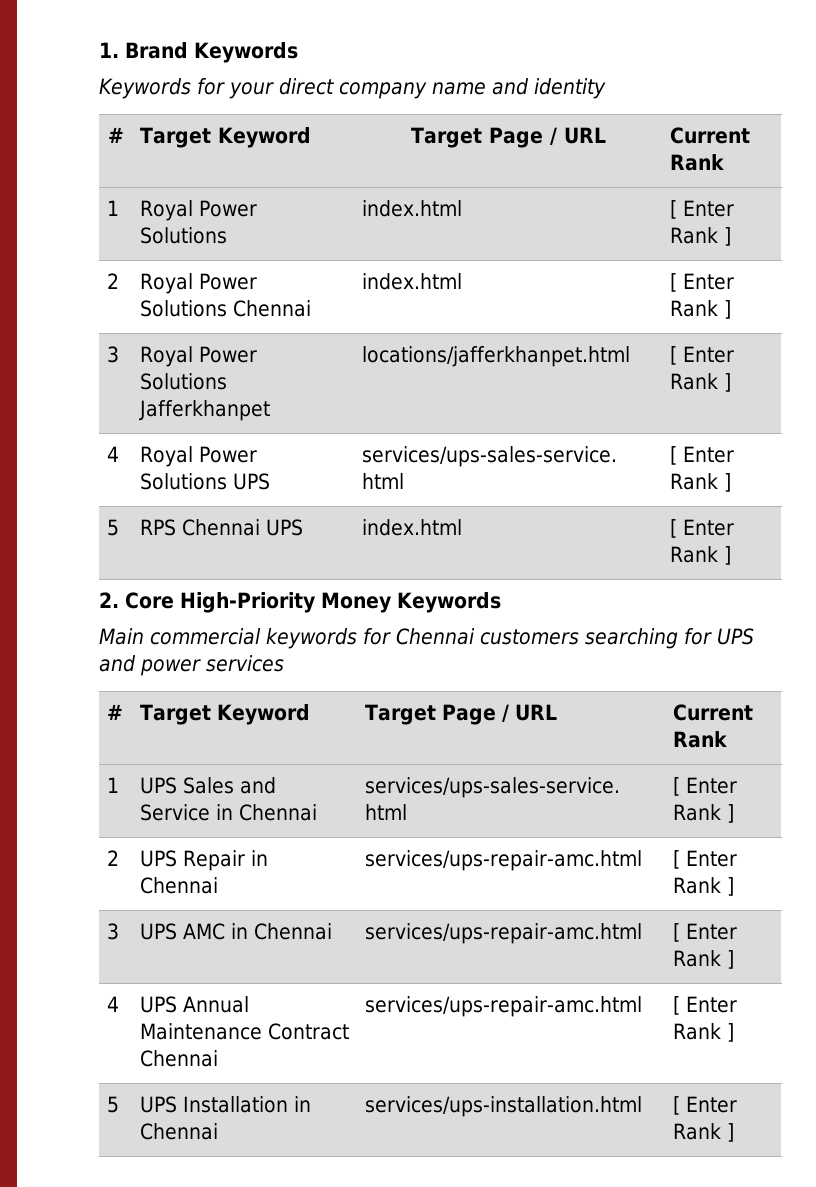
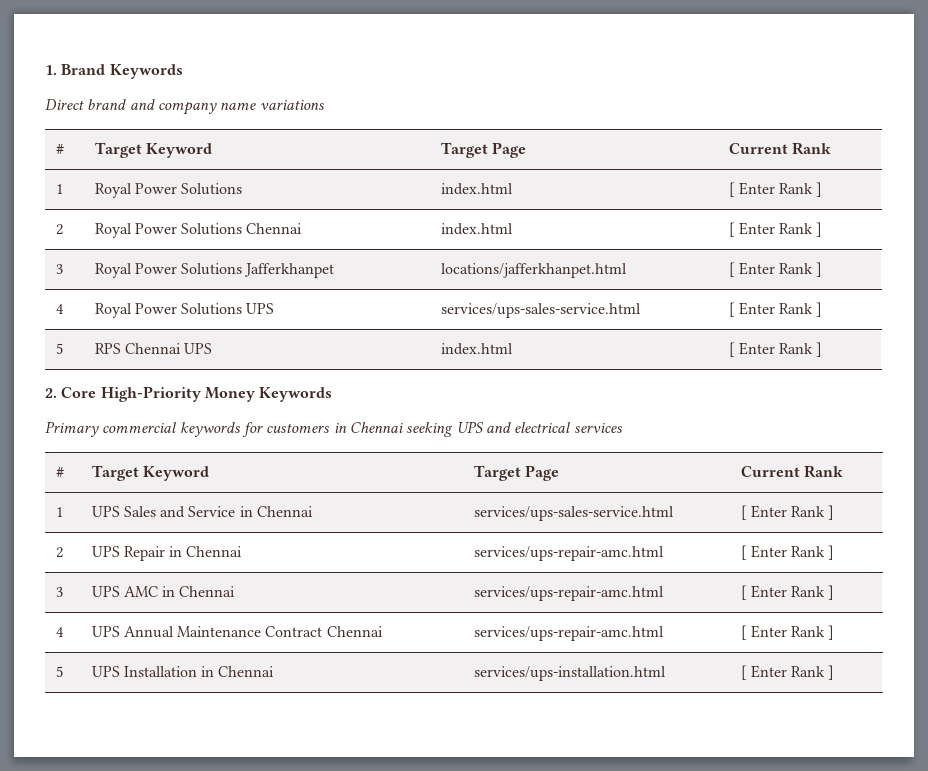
[99,78,606,99] [108,127,124,143] [140,127,312,148] [411,127,606,148] Keywords for your direct company name and identity // # | Target Keyword | Target Page / URL -> [45,99,325,115] [55,144,64,154] [94,142,212,158] [440,142,526,158] Direct brand and company name variations // # | Target Keyword | Target Page
[99,628,144,645] Main -> [45,421,99,437] Primary
[396,628,712,649] Chennai customers searching for -> [266,422,454,437] customers in Chennai seeking
[140,659,201,676] power -> [514,422,571,433] electrical
[502,704,558,722] / URL -> (559, 473) none

